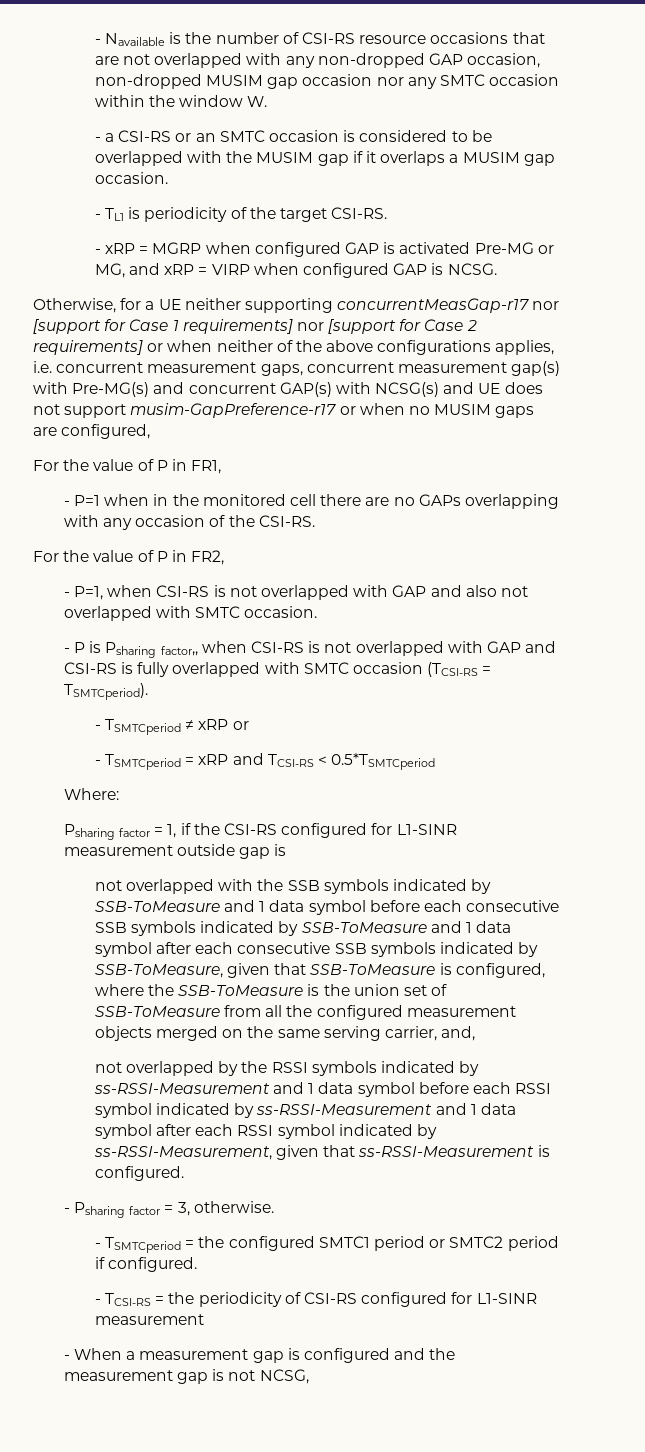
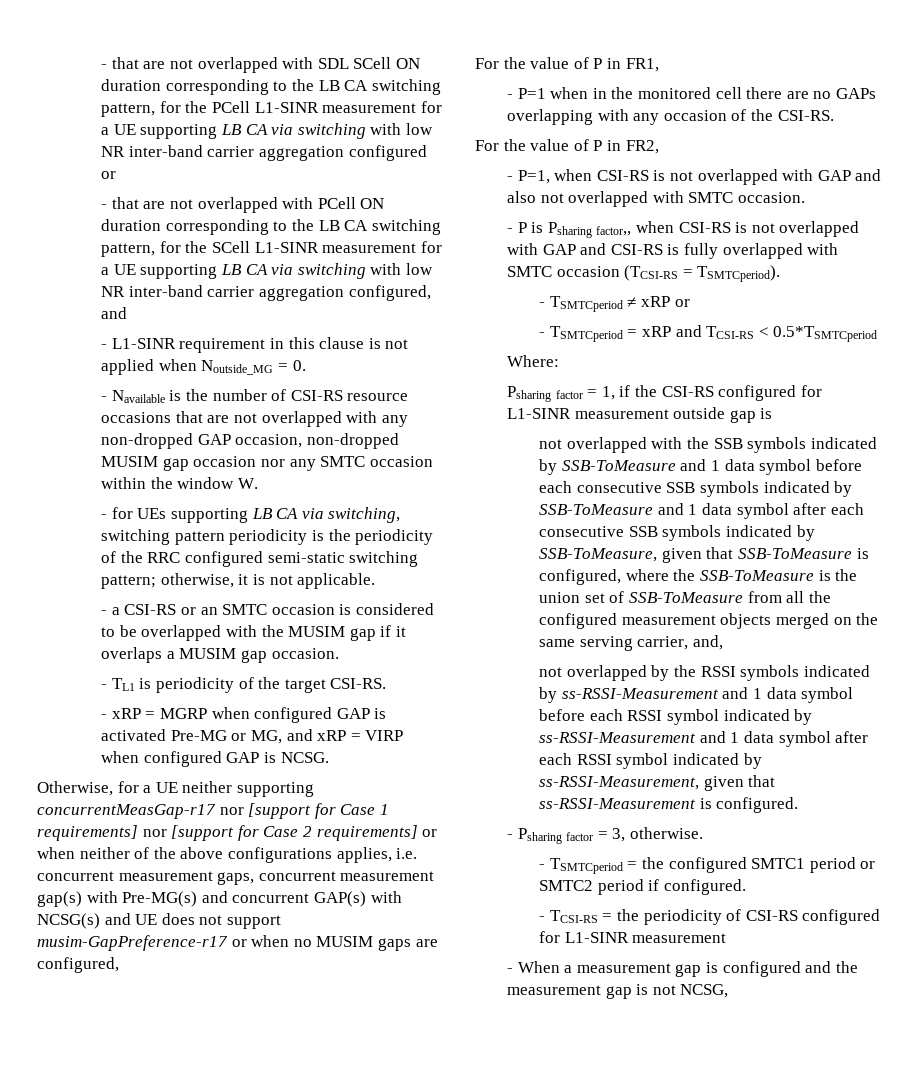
[94,39,101,44] - -> [101,57,420,73] [101,79,441,95] [101,101,442,117] [101,123,433,139] [101,145,427,161] [101,171,117,179] [101,197,385,213] [101,219,441,235] [101,241,442,257] [101,263,433,279] [101,285,431,301] [101,307,128,319] [101,337,409,353] [101,359,306,375] [101,396,108,401] - that are not overlapped with SDL SCell ON duration corresponding to the LB CA switching pattern, for the PCell L1-SINR measurement for a UE supporting LB CA via switching with low NR inter-band carrier aggregation configured or // - that are not overlapped with PCell ON duration corresponding to the LB CA switching pattern, for the SCell L1-SINR measurement for a UE supporting LB CA via switching with low NR inter-band carrier aggregation configured, and // - L1-SINR requirement in this clause is not applied when Noutside_MG = 0. // -
(268, 101) none -> [101,507,401,523] [101,529,434,545] [101,551,419,567] [101,573,376,589] // - for UEs supporting LB CA via switching, switching pattern periodicity is the periodicity of the RRC configured semi-static switching pattern; otherwise, it is not applicable.

